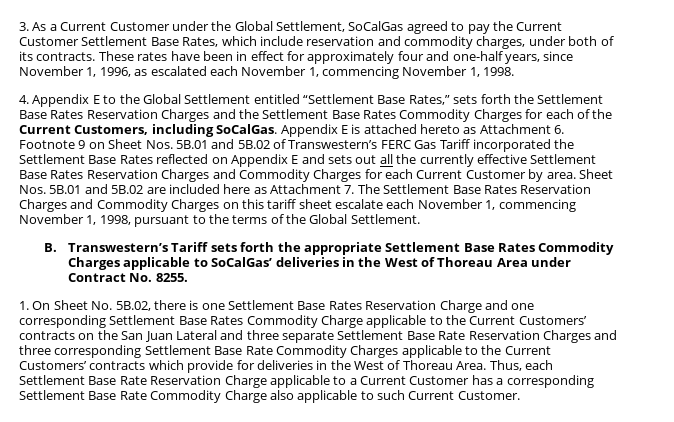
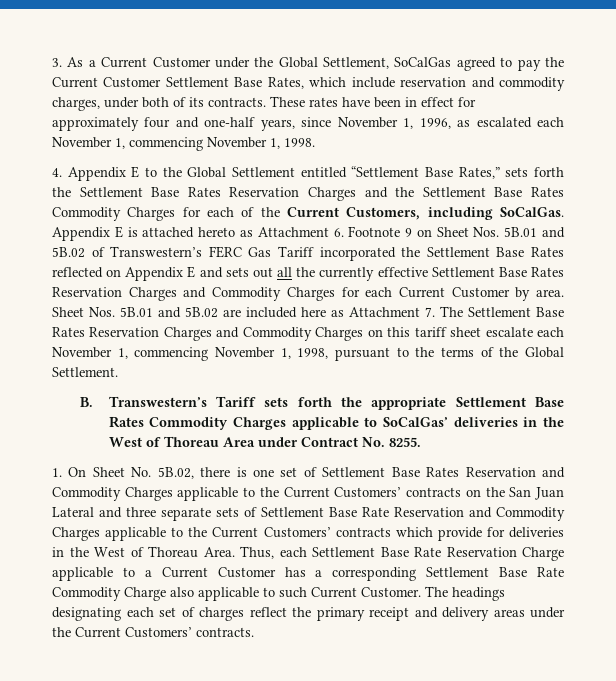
[228,300,535,313] [19,315,363,328] Settlement Base Rates Reservation Charge and one corresponding Settlement Base Rates Commodity Charge -> [280,467,565,478] [52,487,173,501] set of Settlement Base Rates Reservation and Commodity Charges
[337,330,618,343] [19,345,273,358] Settlement Base Rate Reservation Charges and three corresponding Settlement Base Rate -> [216,507,492,518] sets of Settlement Base Rate Reservation and
(520, 395) none -> [425,586,505,601] [52,607,565,621] [52,627,254,638] The headings designating each set of charges reflect the primary receipt and delivery areas under the Current Customers’ contracts.

